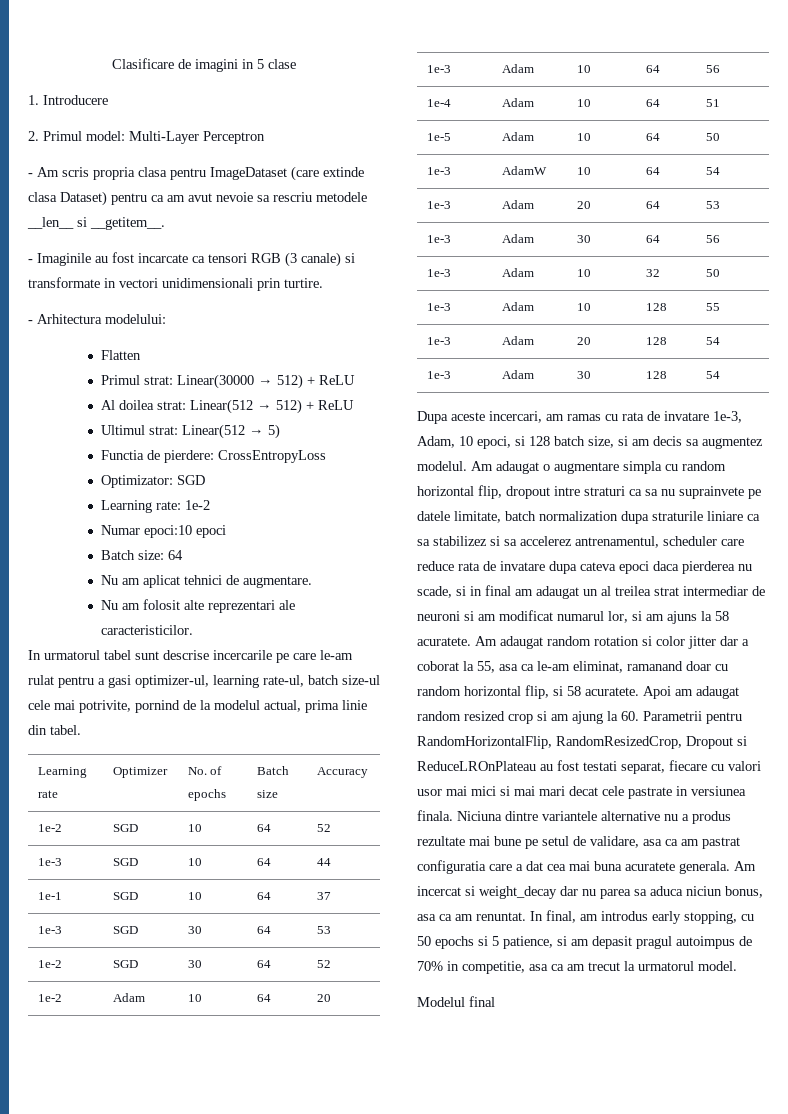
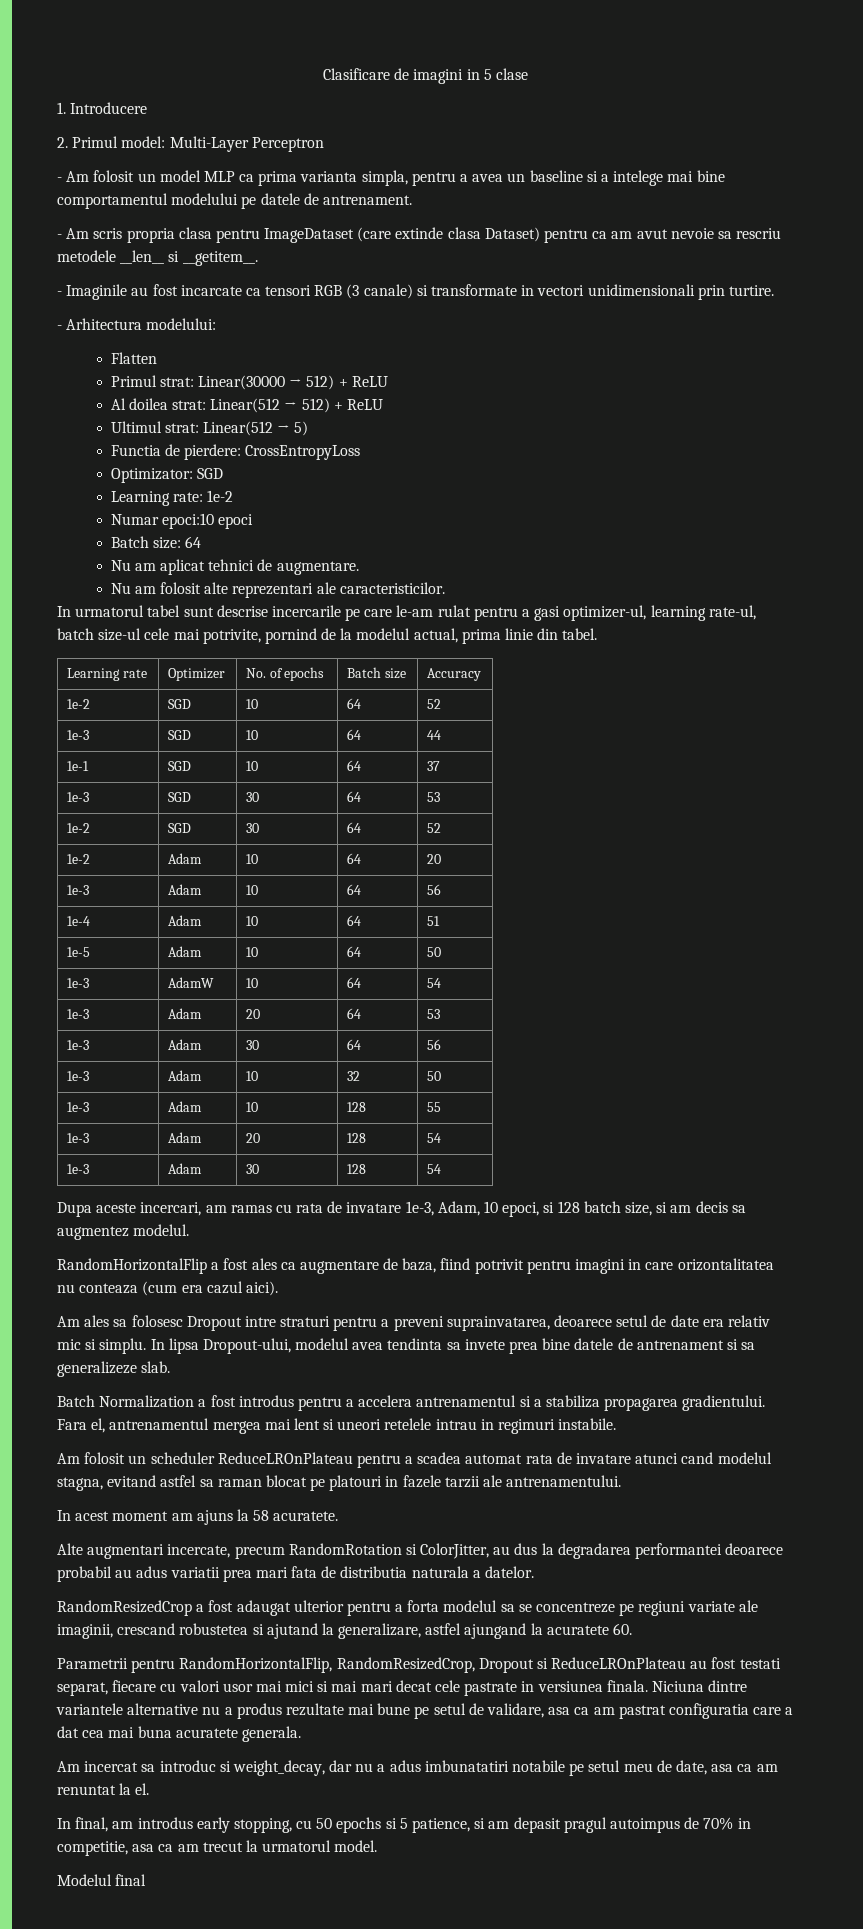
(265, 137) none -> [57,170,725,186] [57,193,412,209] // - Am folosit un model MLP ca prima varianta simpla, pentru a avea un baseline si a intelege mai bine comportamentul modelului pe datele de antrenament.
[471,461,726,474] [417,485,761,499] [417,511,760,524] [417,536,744,548] [417,561,752,574] [417,585,765,599] [417,610,642,623] Am adaugat o augmentare simpla cu random horizontal flip, dropout intre straturi ca sa nu suprainvete pe datele limitate, batch normalization dupa straturile liniare ca sa stabilizez si sa accelerez antrenamentul, scheduler care reduce rata de invatare dupa cateva epoci daca pierderea nu scade, si in final am adaugat un al treilea strat intermediar de neuroni si am modificat numarul lor, si -> [57,1258,774,1274] [57,1281,278,1296] [57,1315,770,1331] [57,1338,756,1354] [57,1361,171,1377] [57,1395,766,1411] [57,1418,617,1434] [57,1452,772,1468] [57,1475,622,1491] [57,1510,169,1521] // RandomHorizontalFlip a fost ales ca augmentare de baza, fiind potrivit pentru imagini in care orizontalitatea nu conteaza (cum era cazul aici). // Am ales sa folosesc Dropout intre straturi pentru a preveni suprainvatarea, deoarece setul de date era relativ mic si simplu. In lipsa Dropout-ului, modelul avea tendinta sa invete prea bine datele de antrenament si sa generalizeze slab. // Batch Normalization a fost introdus pentru a accelera antrenamentul si a stabiliza propagarea gradientului. Fara el, antrenamentul mergea mai lent si uneori retelele intrau in regimuri instabile. // Am folosit un scheduler ReduceLROnPlateau pentru a scadea automat rata de invatare atunci cand modelul stagna, evitand astfel sa raman blocat pe platouri in fazele tarzii ale antrenamentului. // In acest moment
[475,636,749,649] [417,661,728,673] [417,685,739,699] [417,711,618,724] Am adaugat random rotation si color jitter dar a coborat la 55, asa ca le-am eliminat, ramanand doar cu random horizontal flip, si 58 acuratete. Apoi am adaugat random resized crop si am ajung la -> [57,1543,784,1559] [57,1566,535,1582] [57,1600,758,1616] [57,1623,609,1639] // Alte augmentari incercate, precum RandomRotation si ColorJitter, au dus la degradarea performantei deoarece probabil au adus variatii prea mari fata de distributia naturala a datelor. // RandomResizedCrop a fost adaugat ulterior pentru a forta modelul sa se concentreze pe regiuni variate ale imaginii, crescand robustetea si ajutand la generalizare, astfel ajungand la acuratete
(639, 716) none -> (633, 1629) //
(730, 867) none -> (301, 1734) //
[465,886,763,899] [417,912,526,921] si weight_decay dar nu parea sa aduca niciun bonus, asa ca am renuntat. -> [141,1760,778,1776] [57,1783,150,1795] sa introduc si weight_decay, dar nu a adus imbunatatiri notabile pe setul meu de date, asa ca am renuntat la el. //

